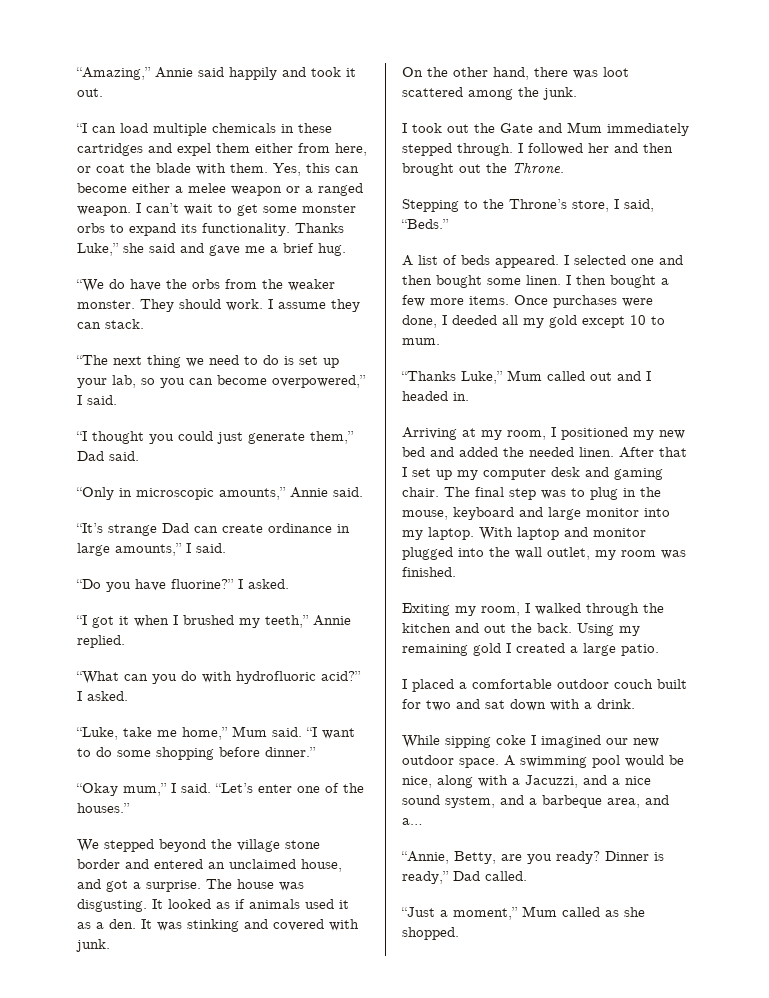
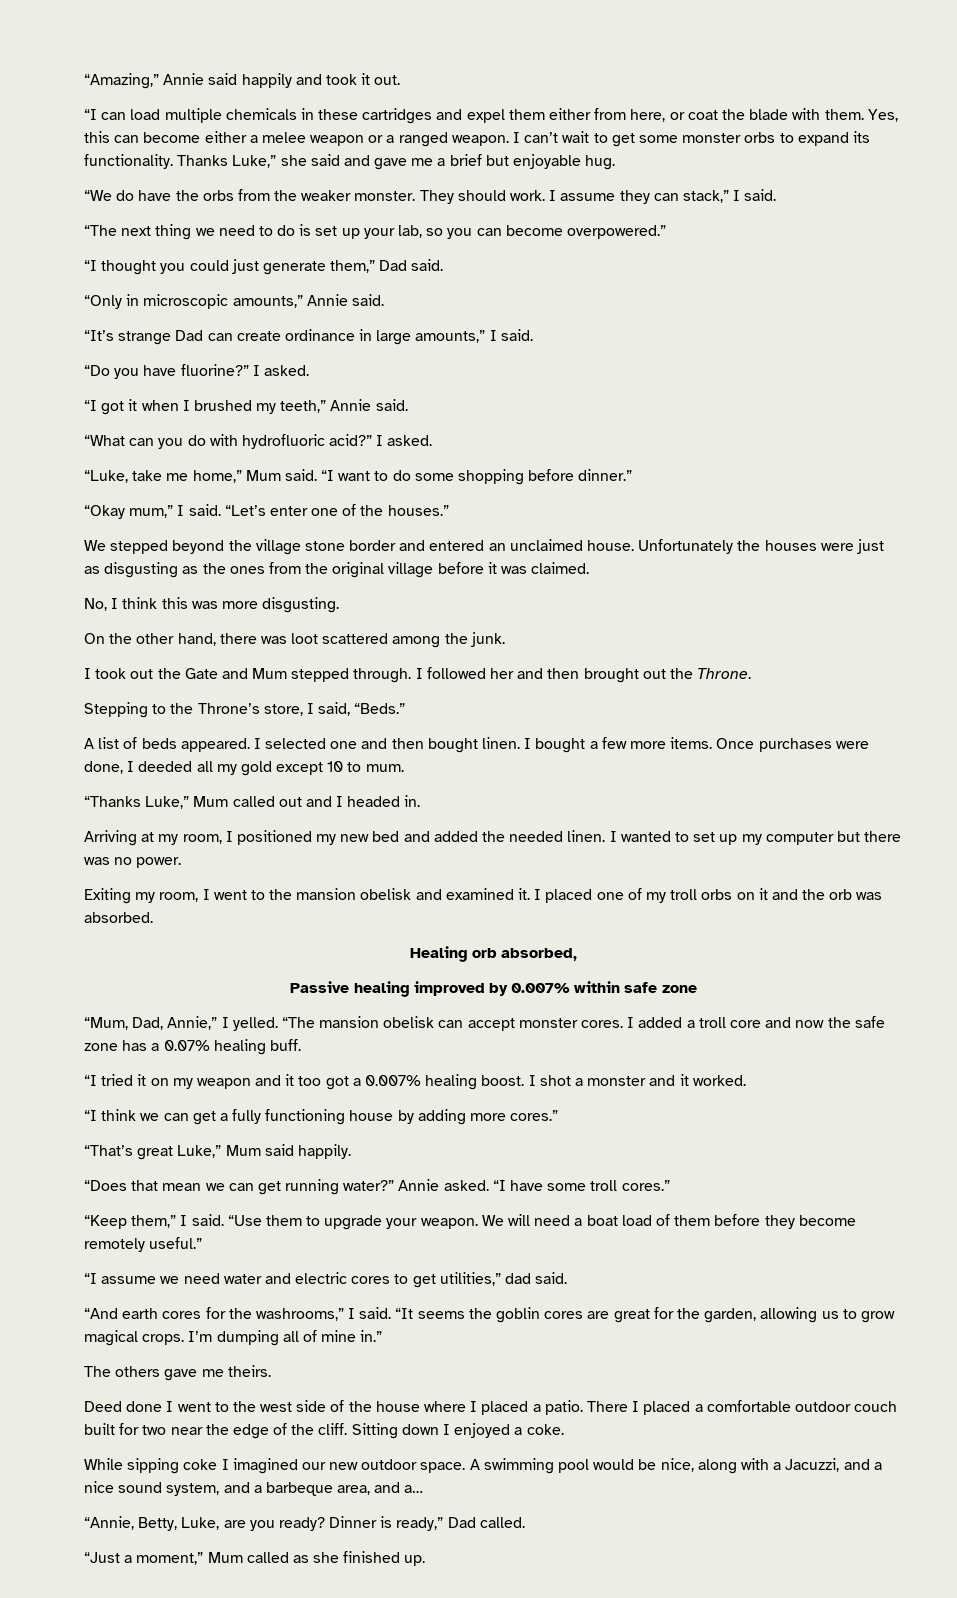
(314, 248) none -> [485,154,582,169] but enjoyable
[105,319,144,329] stack. -> [682,189,777,203] stack,” I said.
[272,375,366,388] [77,395,117,405] overpowered,” I said. -> [566,225,666,239] overpowered.”
[77,635,125,648] replied. -> [375,399,408,411] said.
[301,859,342,872] [77,879,304,892] [77,899,349,912] [77,919,359,932] [76,939,110,952] house, and got a surprise. The house was disgusting. It looked as if animals used it as a den. It was stinking and covered with junk. -> [587,539,884,554] [84,562,590,578] [84,597,340,613] house. Unfortunately the houses were just as disgusting as the ones from the original village before it was claimed. // No, I think this was more disgusting.
[607,123,689,136] immediately -> (288, 673) none
[487,275,606,285] some linen. I then -> [482,737,532,749] linen. I
[619,447,687,458] [402,467,407,477] After that I -> [609,831,689,842] I wanted to
[551,467,663,480] [402,487,661,500] [402,507,670,520] [402,527,646,540] [402,547,686,560] [402,567,456,577] [402,603,664,616] [402,623,640,636] [402,643,616,656] desk and gaming chair. The final step was to plug in the mouse, keyboard and large monitor into my laptop. With laptop and monitor plugged into the wall outlet, my room was finished. // Exiting my room, I walked through the kitchen and out the back. Using my remaining gold I created a large -> [836,831,902,842] [84,857,182,868] [84,888,883,904] [84,912,153,923] [409,946,578,962] [290,981,697,997] [84,1016,885,1031] [84,1039,301,1055] [84,1074,746,1090] [84,1109,559,1125] [84,1144,351,1160] [84,1179,670,1195] [84,1214,856,1230] [84,1237,203,1252] [84,1272,568,1288] [84,1307,895,1323] [84,1330,383,1346] [84,1365,271,1381] [84,1400,541,1415] but there was no power. // Exiting my room, I went to the mansion obelisk and examined it. I placed one of my troll orbs on it and the orb was absorbed. // Healing orb absorbed, // Passive healing improved by 0.007% within safe zone // “Mum, Dad, Annie,” I yelled. “The mansion obelisk can accept monster cores. I added a troll core and now the safe zone has a 0.07% healing buff. // “I tried it on my weapon and it too got a 0.007% healing boost. I shot a monster and it worked. // “I think we can get a fully functioning house by adding more cores.” // “That’s great Luke,” Mum said happily. // “Does that mean we can get running water?” Annie asked. “I have some troll cores.” // “Keep them,” I said. “Use them to upgrade your weapon. We will need a boat load of them before they become remotely useful.” // “I assume we need water and electric cores to get utilities,” dad said. // “And earth cores for the washrooms,” I said. “It seems the goblin cores are great for the garden, allowing us to grow magical crops. I’m dumping all of mine in.” // The others gave me theirs. // Deed done I went to the west side of the house where I placed a
(659, 650) // -> [586,1401,628,1412] There
[456,699,635,711] and sat down with a drink. -> [170,1423,564,1439] near the edge of the cliff. Sitting down I enjoyed a coke.
(496, 857) none -> [181,1517,220,1530] Luke,
[402,927,459,940] shopped. -> [343,1551,426,1566] finished up.

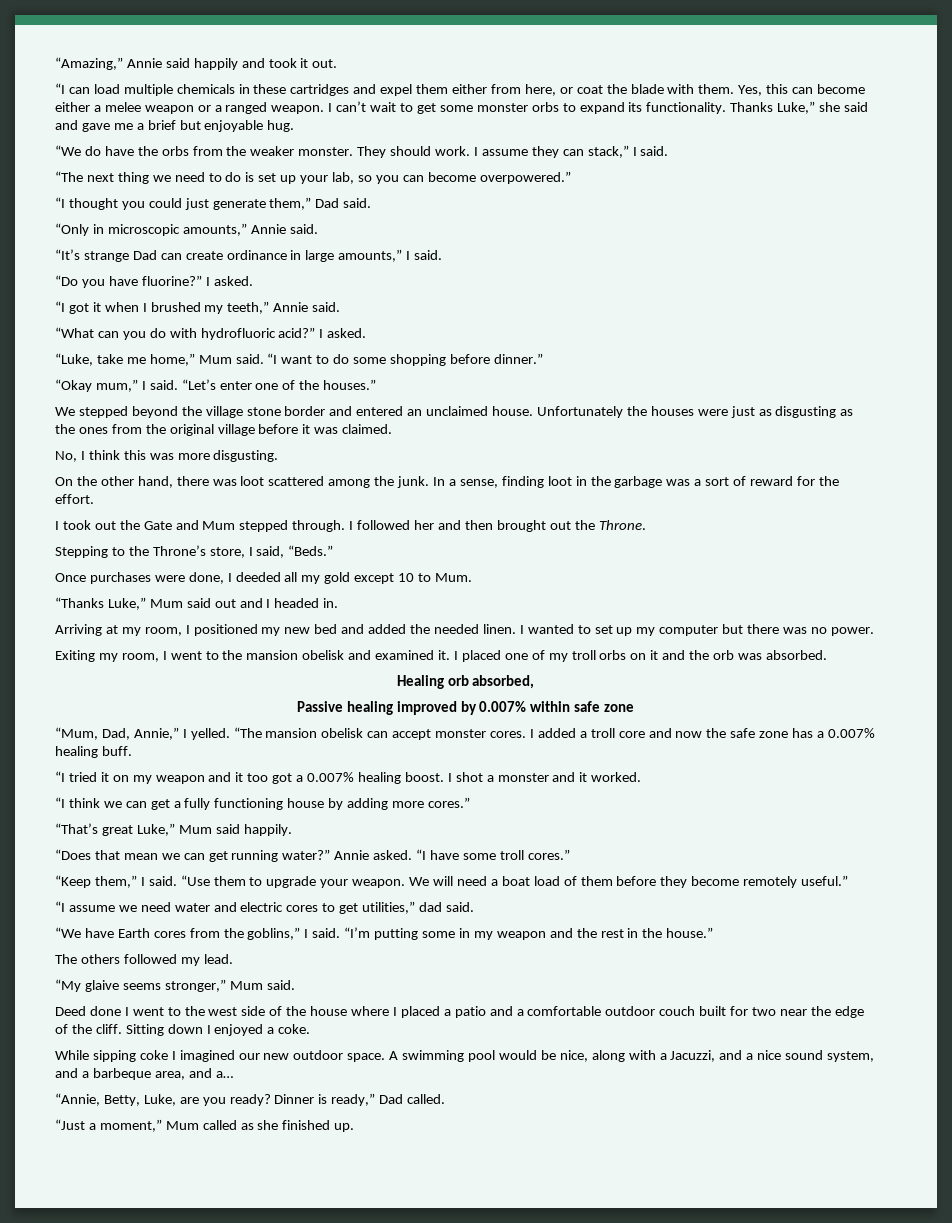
(505, 639) none -> [433,476,839,488] [55,494,94,504] In a sense, finding loot in the garbage was a sort of reward for the effort.
[84,737,713,753] A list of beds appeared. I selected one and then bought linen. I bought a few more items. -> (334, 550) none
[365,764,404,772] mum. -> [434,573,472,582] Mum.
[232,796,275,807] called -> [186,598,211,608] said
[163,1040,210,1051] 0.07% -> [827,728,875,738] 0.007%
[84,1307,895,1323] [84,1330,383,1346] [84,1365,271,1381] “And earth cores for the washrooms,” I said. “It seems the goblin cores are great for the garden, allowing us to grow magical crops. I’m dumping all of mine in.” // The others gave me theirs. -> [55,927,714,940] [55,954,233,966] [55,979,295,992] “We have Earth cores from the goblins,” I said. “I’m putting some in my weapon and the rest in the house.” // The others followed my lead. // “My glaive seems stronger,” Mum said.
[544,1400,691,1415] patio. There I placed -> [454,1006,513,1018] patio and

